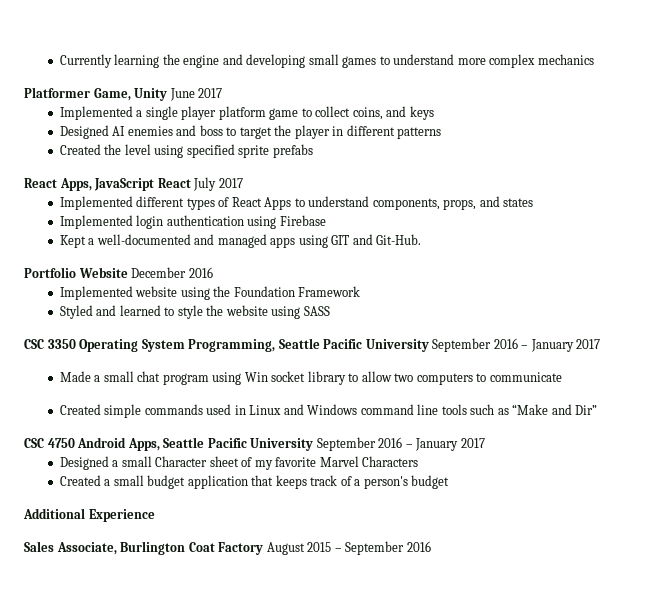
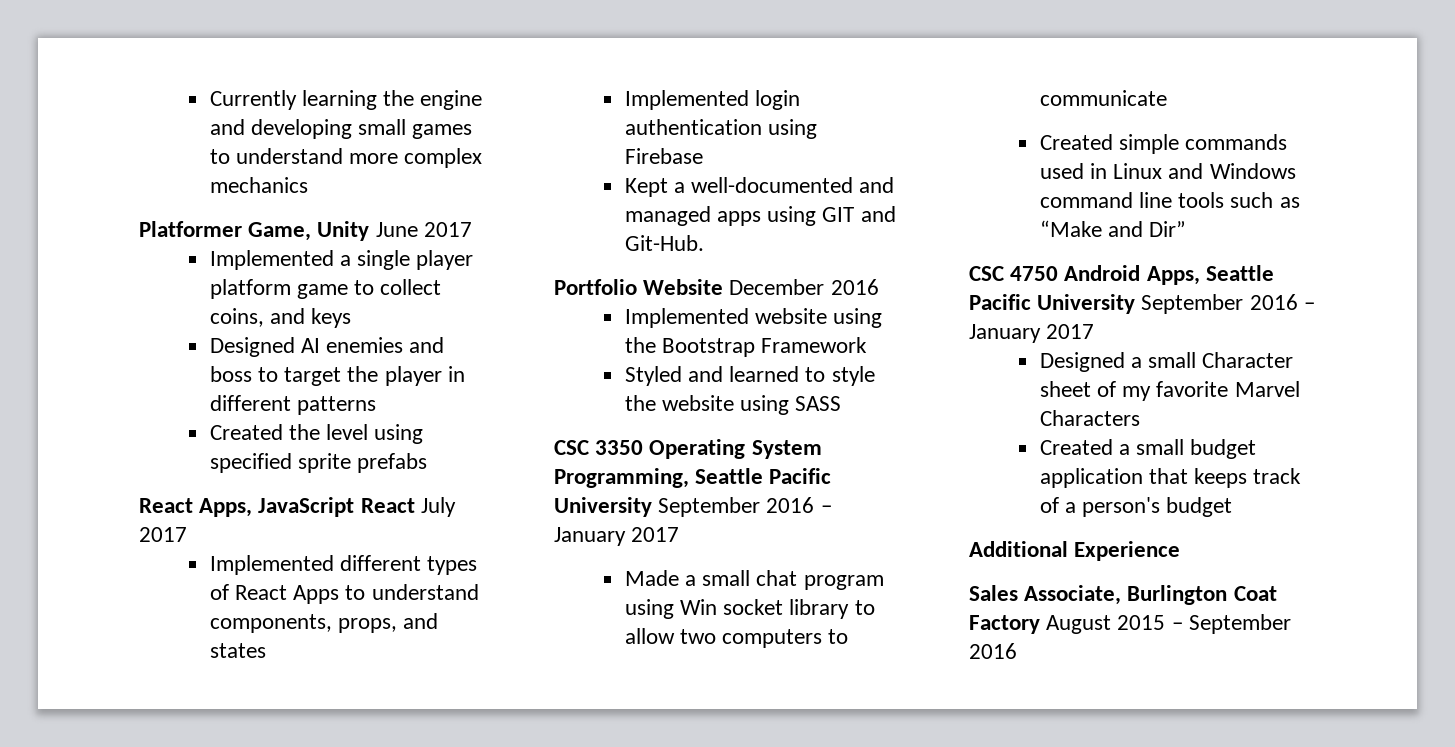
[233,286,295,297] Foundation -> [662,338,756,357] Bootstrap

